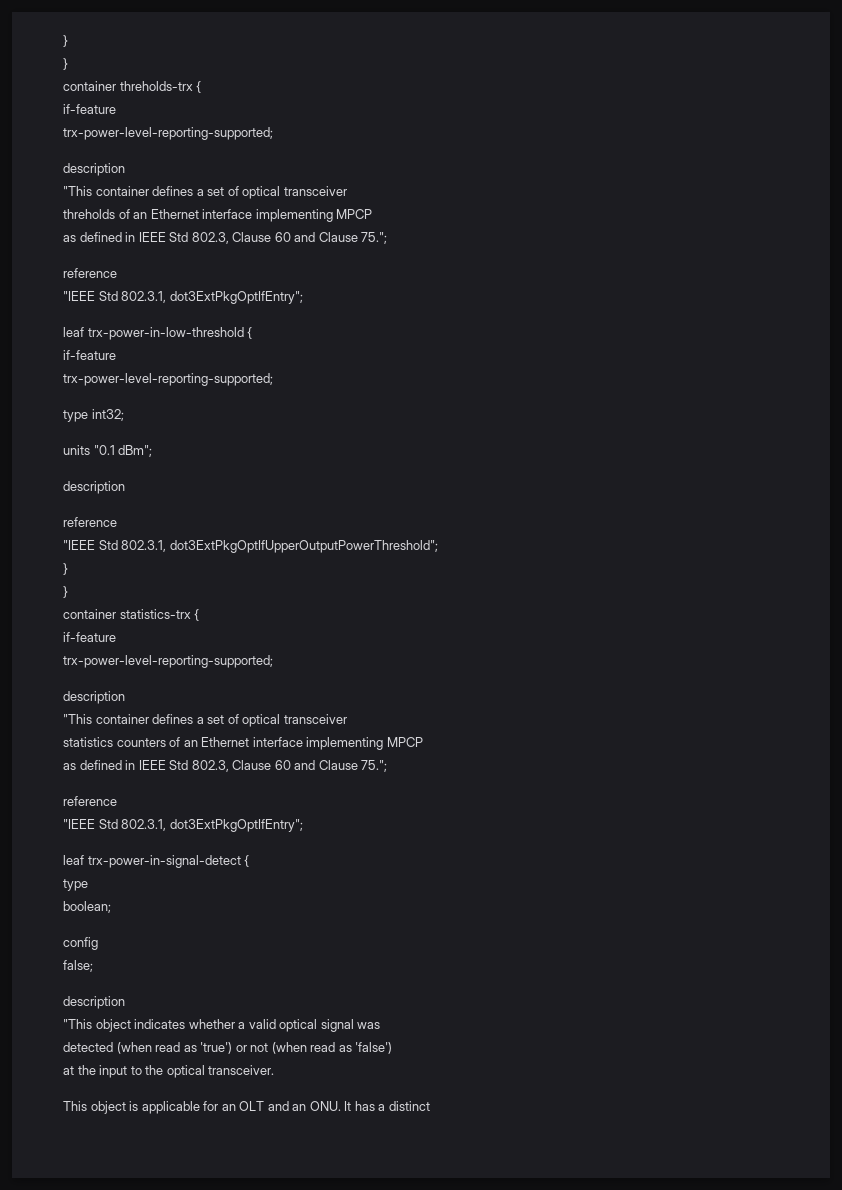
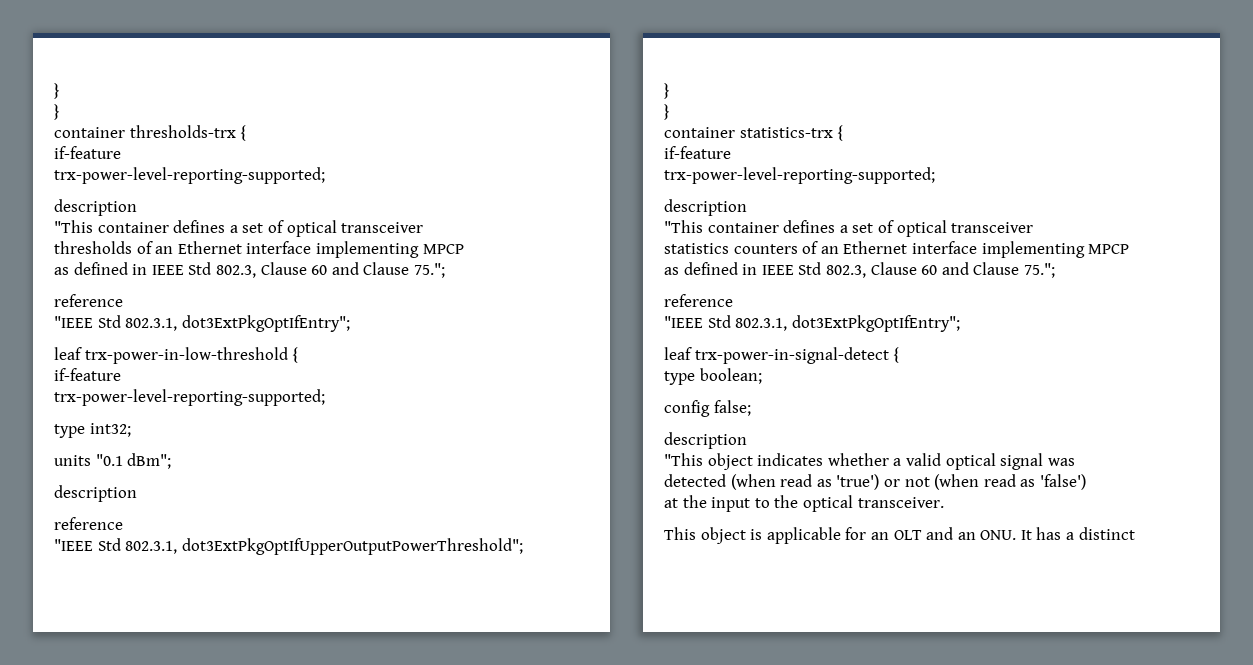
[63,35,68,47] [63,58,68,70] [63,81,193,91] } // } // container threholds-trx -> [54,83,60,99] [54,104,60,120] [54,125,236,138] } // } // container thresholds-trx
[63,209,115,219] threholds -> [54,241,132,254] thresholds
(88, 885) // -> (695, 378) none
(98, 943) // -> (710, 408) none

